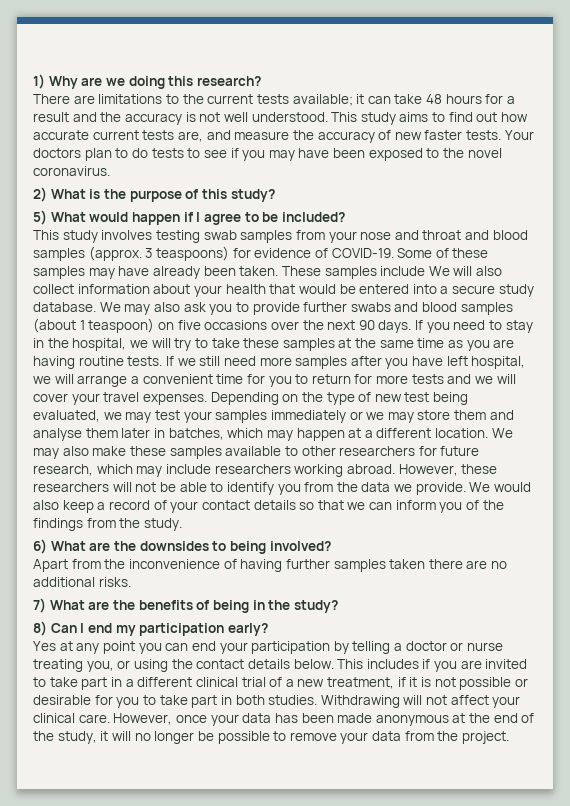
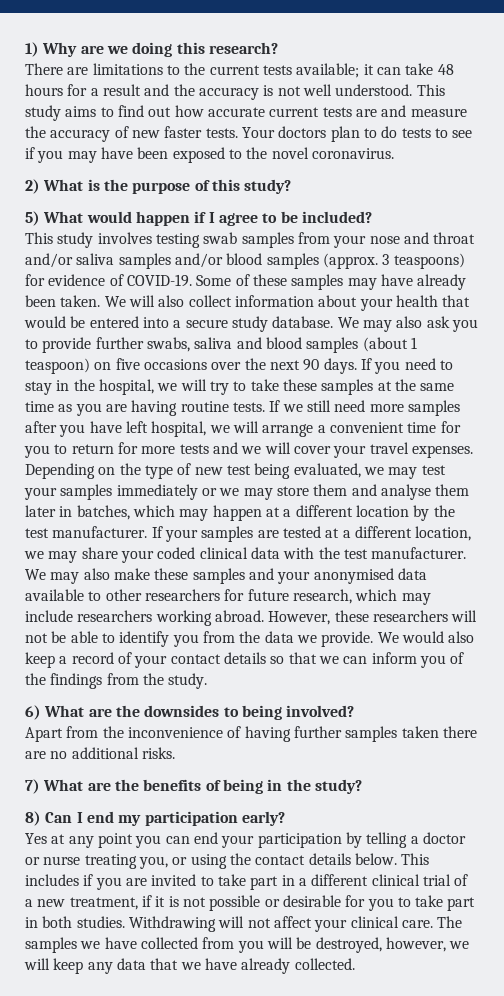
[177,131,203,142] are, -> [355,109,377,117] are
[465,230,490,240] and -> [25,253,223,269] and/or saliva samples and/or
[281,266,426,279] These samples include -> (101, 301) none
[350,302,391,312] swabs -> [146,337,233,352] swabs, saliva
[435,428,489,438] location. -> [355,505,455,521] [25,526,472,542] [24,547,467,563] location by the test manufacturer. If your samples are tested at a different location, we may share your coded clinical data with the test manufacturer.
(222, 452) none -> [248,568,427,584] and your anonymised data
[113,713,535,726] [33,731,510,744] However, once your data has been made anonymous at the end of the study, it will no longer be possible to remove your data from the project. -> [437,916,463,928] [25,937,470,953] [24,958,355,974] The samples we have collected from you will be destroyed, however, we will keep any data that we have already collected.

